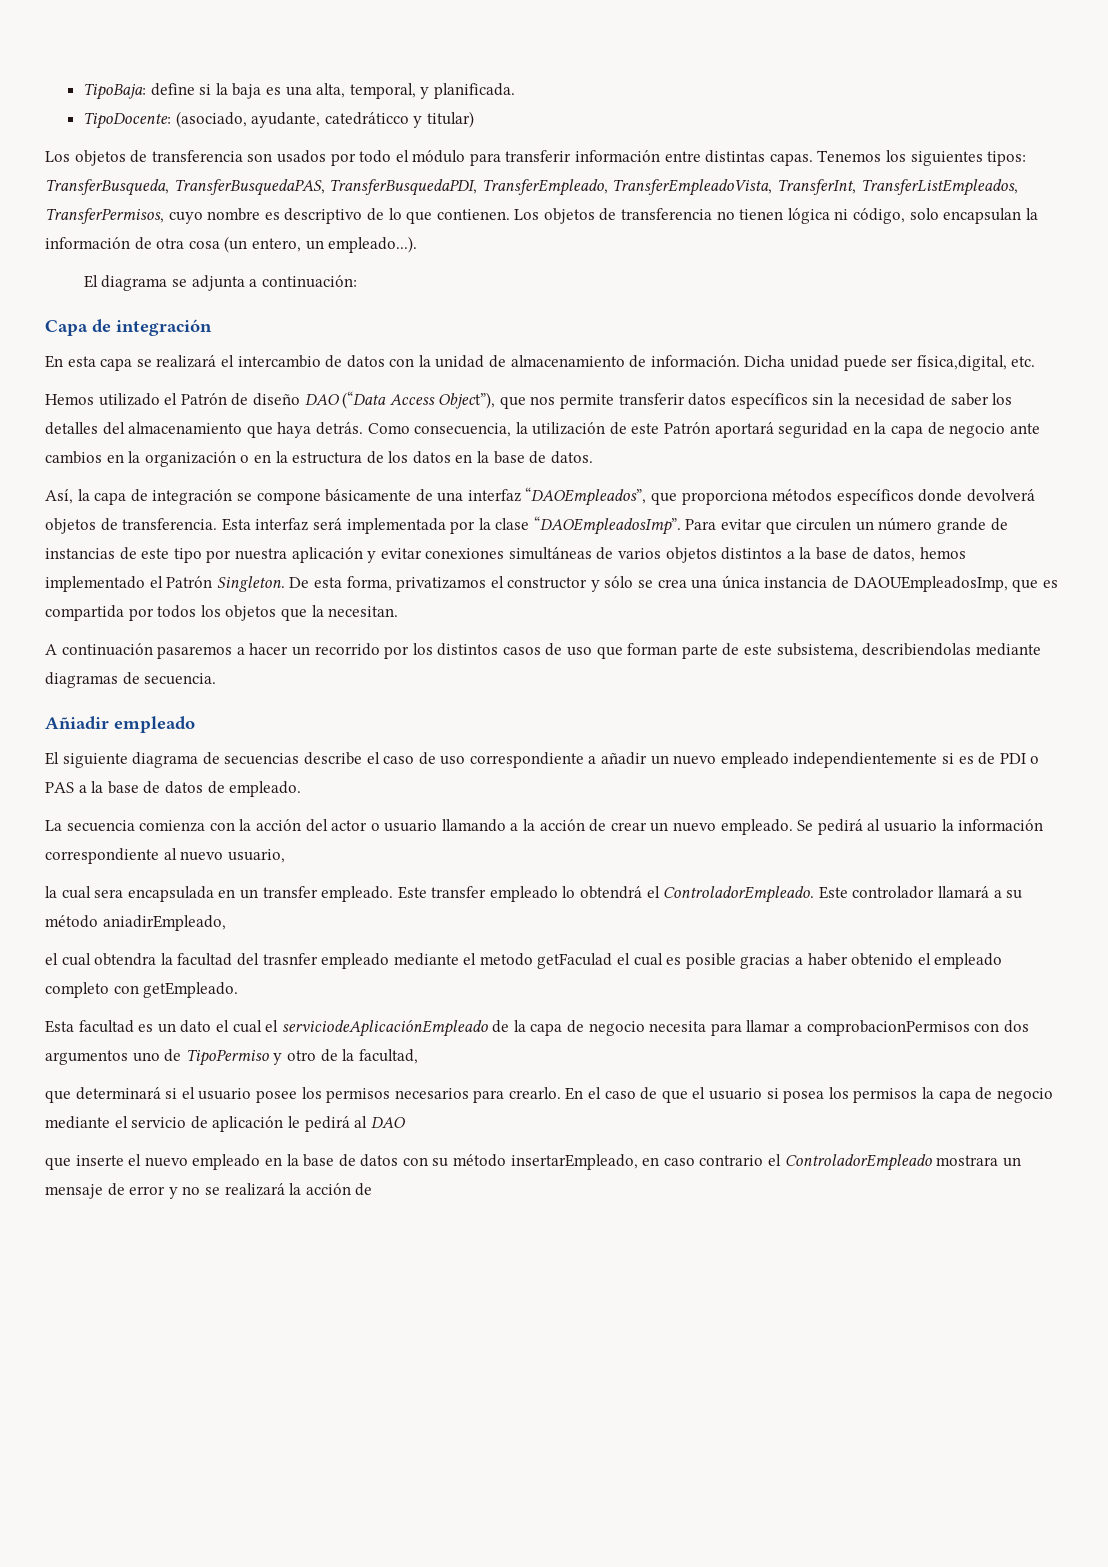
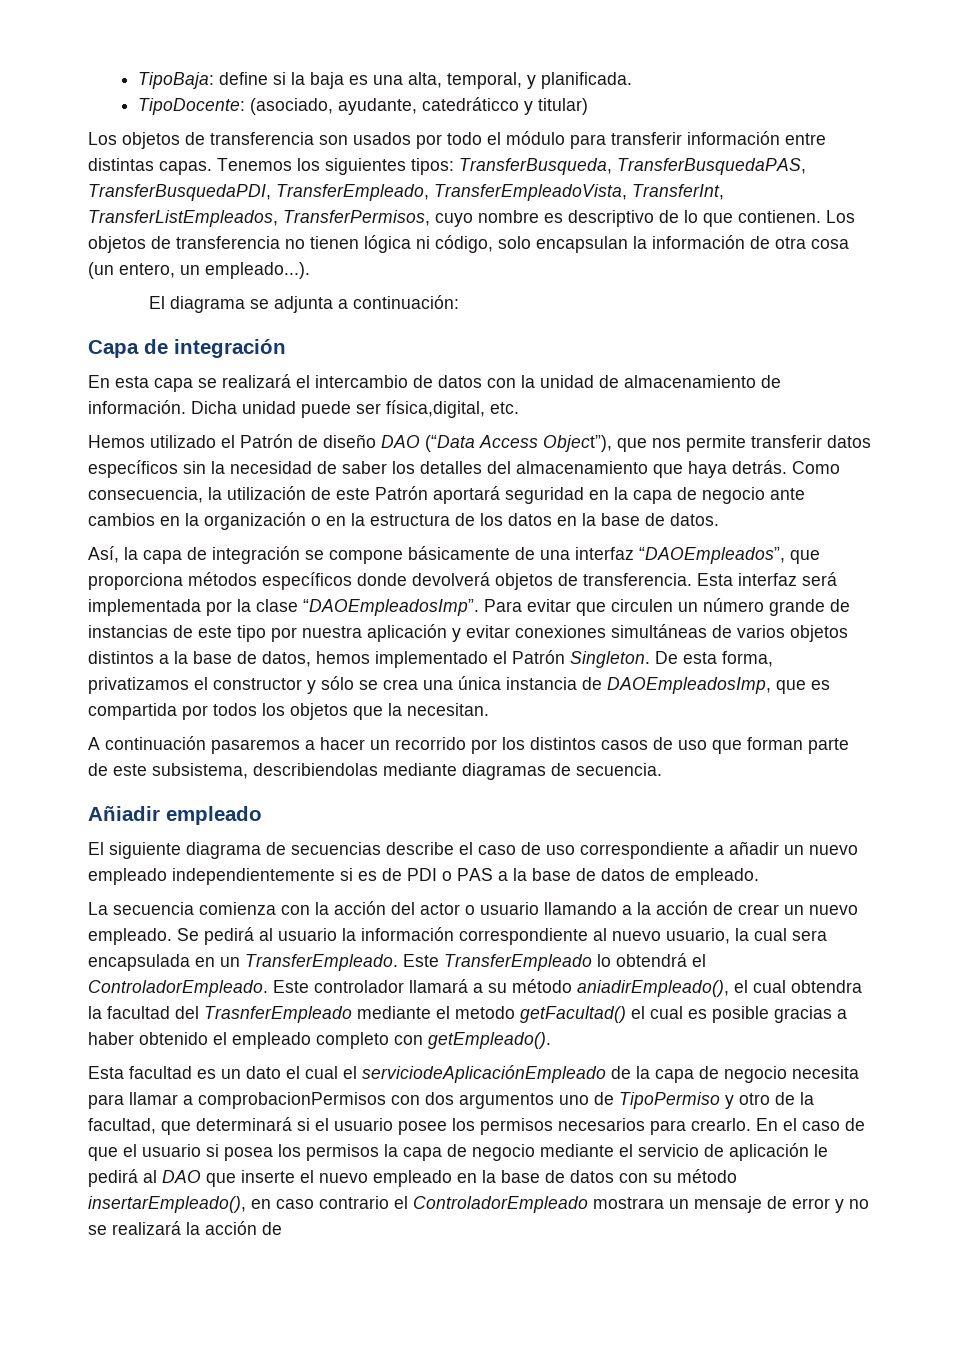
[853,576,1008,592] DAOUEmpleadosImp, -> [607,677,771,694] DAOEmpleadosImp,
(285, 856) // -> (730, 936) none
[262,886,558,902] transfer empleado. Este transfer empleado -> [245,954,592,971] TransferEmpleado. Este TransferEmpleado
[102,915,226,931] aniadirEmpleado, // -> [577,980,729,997] aniadirEmpleado(),
[262,953,390,969] trasnfer empleado -> [204,1006,352,1023] TrasnferEmpleado
[537,953,613,969] getFaculad -> [520,1006,626,1023] getFacultad()
[143,982,239,998] getEmpleado. -> [428,1032,551,1049] getEmpleado().
(418, 1056) // -> (156, 1126) none
(405, 1122) // -> (201, 1176) none
[510,1154,638,1170] insertarEmpleado, -> [88,1196,246,1213] insertarEmpleado(),

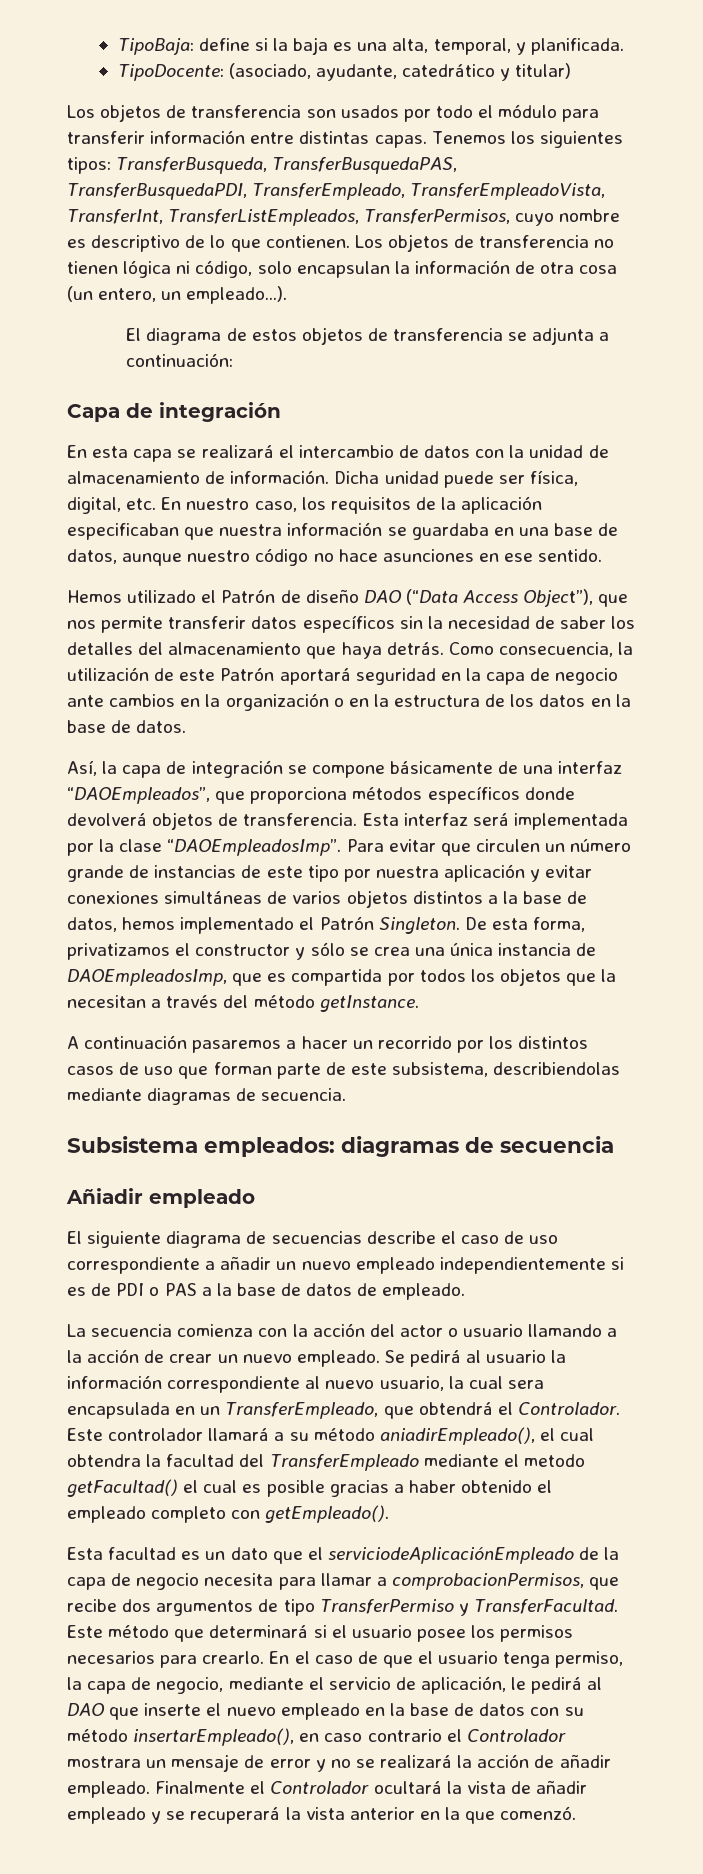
[421,97,519,111] catedráticco -> [401,64,495,77] catedrático
(245, 304) none -> [226,327,504,345] de estos objetos de transferencia
[386,400,485,418] física,digital, -> [529,470,578,486] [67,497,121,514] física, digital,
(519, 408) none -> [161,496,543,514] [67,522,619,540] [67,548,603,566] En nuestro caso, los requisitos de la aplicación especificaban que nuestra información se guardaba en una base de datos, aunque nuestro código no hace asunciones en ese sentido.
[407,703,489,716] necesitan. -> [67,995,419,1012] necesitan a través del método getInstance.
(662, 769) none -> [67,1136,614,1157] // Subsistema empleados: diagramas de secuencia
[245,954,611,971] TransferEmpleado. Este TransferEmpleado lo -> [225,1402,414,1419] TransferEmpleado, que
[88,980,268,997] ControladorEmpleado. -> [517,1402,620,1415] Controlador.
[204,1006,352,1023] TrasnferEmpleado -> [269,1454,419,1471] TransferEmpleado
[286,1066,338,1079] el cual -> [272,1551,303,1564] que
[198,1092,814,1109] [88,1118,156,1134] comprobacionPermisos con dos argumentos uno de TipoPermiso y otro de la facultad, -> [391,1573,620,1590] [67,1599,618,1616] [67,1625,170,1638] comprobacionPermisos, que recibe dos argumentos de tipo TransferPermiso y TransferFacultad. Este método
[206,1144,535,1161] si posea los permisos la capa de negocio -> [503,1651,624,1668] [67,1677,224,1694] tenga permiso, la capa de negocio,
[729,1143,809,1161] aplicación -> [421,1676,507,1694] aplicación,
[413,1196,588,1213] ControladorEmpleado -> [466,1729,566,1742] Controlador
(282, 1228) none -> [559,1754,611,1768] [67,1780,588,1798] [67,1806,577,1824] añadir empleado. Finalmente el Controlador ocultará la vista de añadir empleado y se recuperará la vista anterior en la que comenzó.

